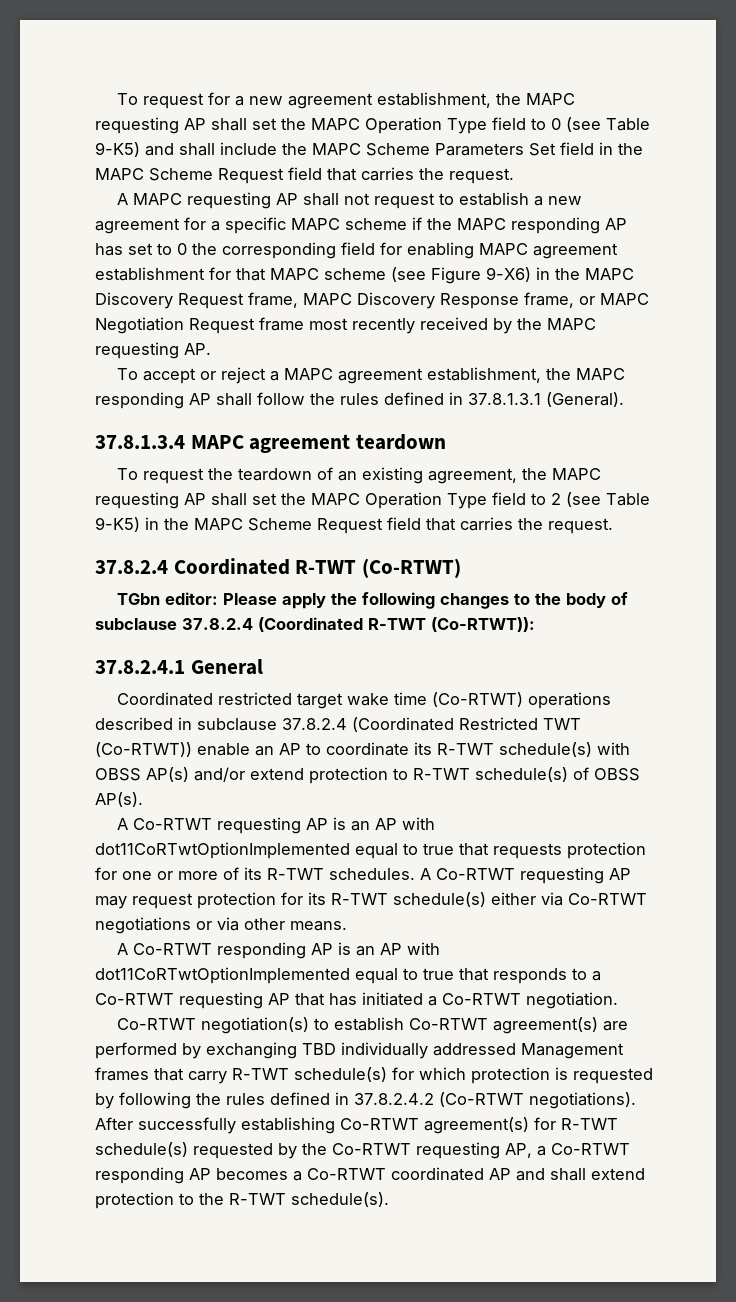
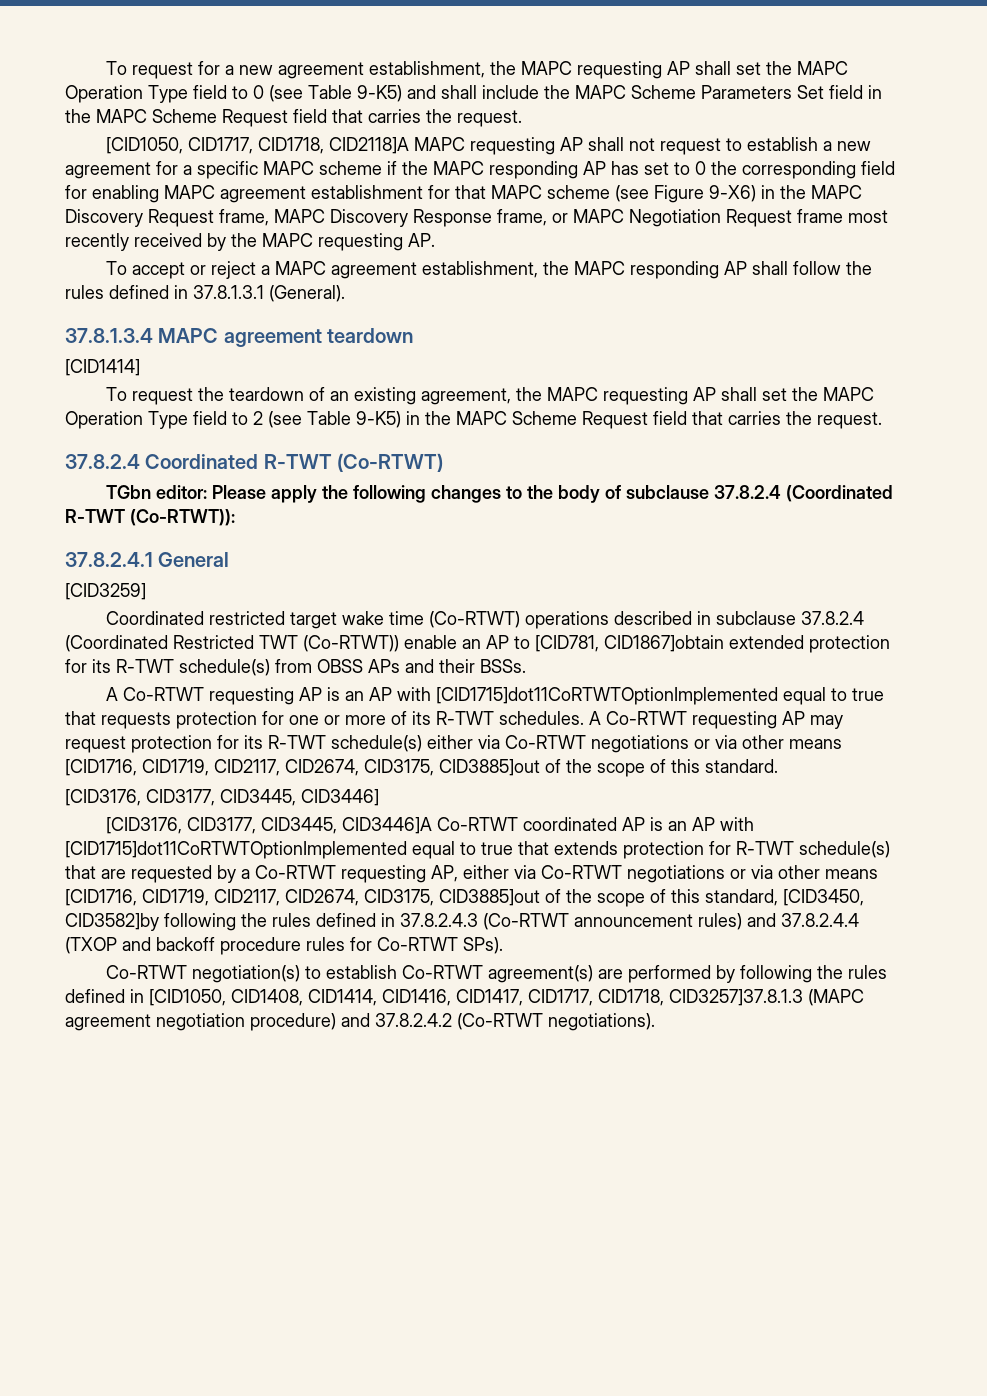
[117,193,129,205] A -> [105,137,409,154] [CID1050, CID1717, CID1718, CID2118]A
(447, 442) none -> [65,359,140,376] // [CID1414]
(263, 667) none -> [65,583,146,600] // [CID3259]
[326,742,630,757] [95,767,640,784] [95,792,143,807] coordinate its R-TWT schedule(s) with OBSS AP(s) and/or extend protection to R-TWT schedule(s) of OBSS AP(s). -> [535,635,890,653] [65,659,526,676] [CID781, CID1867]obtain extended protection for its R-TWT schedule(s) from OBSS APs and their BSSs.
[95,842,350,859] dot11CoRTwtOptionImplemented -> [435,687,778,705] [CID1715]dot11CoRTWTOptionImplemented
[290,921,347,931] [117,942,441,959] [95,967,601,984] [95,992,618,1009] means. // A Co-RTWT responding AP is an AP with dot11CoRTwtOptionImplemented equal to true that responds to a Co-RTWT requesting AP that has initiated a Co-RTWT negotiation. -> [789,739,842,749] [65,759,778,777] [65,789,379,806] [105,817,754,834] [65,841,890,859] [65,865,878,883] [65,889,864,907] [65,913,859,931] [65,937,503,955] means [CID1716, CID1719, CID2117, CID2674, CID3175, CID3885]out of the scope of this standard. // [CID3176, CID3177, CID3445, CID3446] // [CID3176, CID3177, CID3445, CID3446]A Co-RTWT coordinated AP is an AP with [CID1715]dot11CoRTWTOptionImplemented equal to true that extends protection for R-TWT schedule(s) that are requested by a Co-RTWT requesting AP, either via Co-RTWT negotiations or via other means [CID1716, CID1719, CID2117, CID2674, CID3175, CID3885]out of the scope of this standard, [CID3450, CID3582]by following the rules defined in 37.8.2.4.3 (Co-RTWT announcement rules) and 37.8.2.4.4 (TXOP and backoff procedure rules for Co-RTWT SPs).
[206,1042,624,1059] [95,1067,653,1084] [95,1092,636,1109] [95,1117,618,1134] [95,1142,630,1159] [95,1167,645,1184] [95,1192,389,1209] exchanging TBD individually addressed Management frames that carry R-TWT schedule(s) for which protection is requested by following the rules defined in 37.8.2.4.2 (Co-RTWT negotiations). After successfully establishing Co-RTWT agreement(s) for R-TWT schedule(s) requested by the Co-RTWT requesting AP, a Co-RTWT responding AP becomes a Co-RTWT coordinated AP and shall extend protection to the R-TWT schedule(s). -> [739,965,887,983] [65,989,864,1006] [65,1013,655,1031] following the rules defined in [CID1050, CID1408, CID1414, CID1416, CID1417, CID1717, CID1718, CID3257]37.8.1.3 (MAPC agreement negotiation procedure) and 37.8.2.4.2 (Co-RTWT negotiations).

